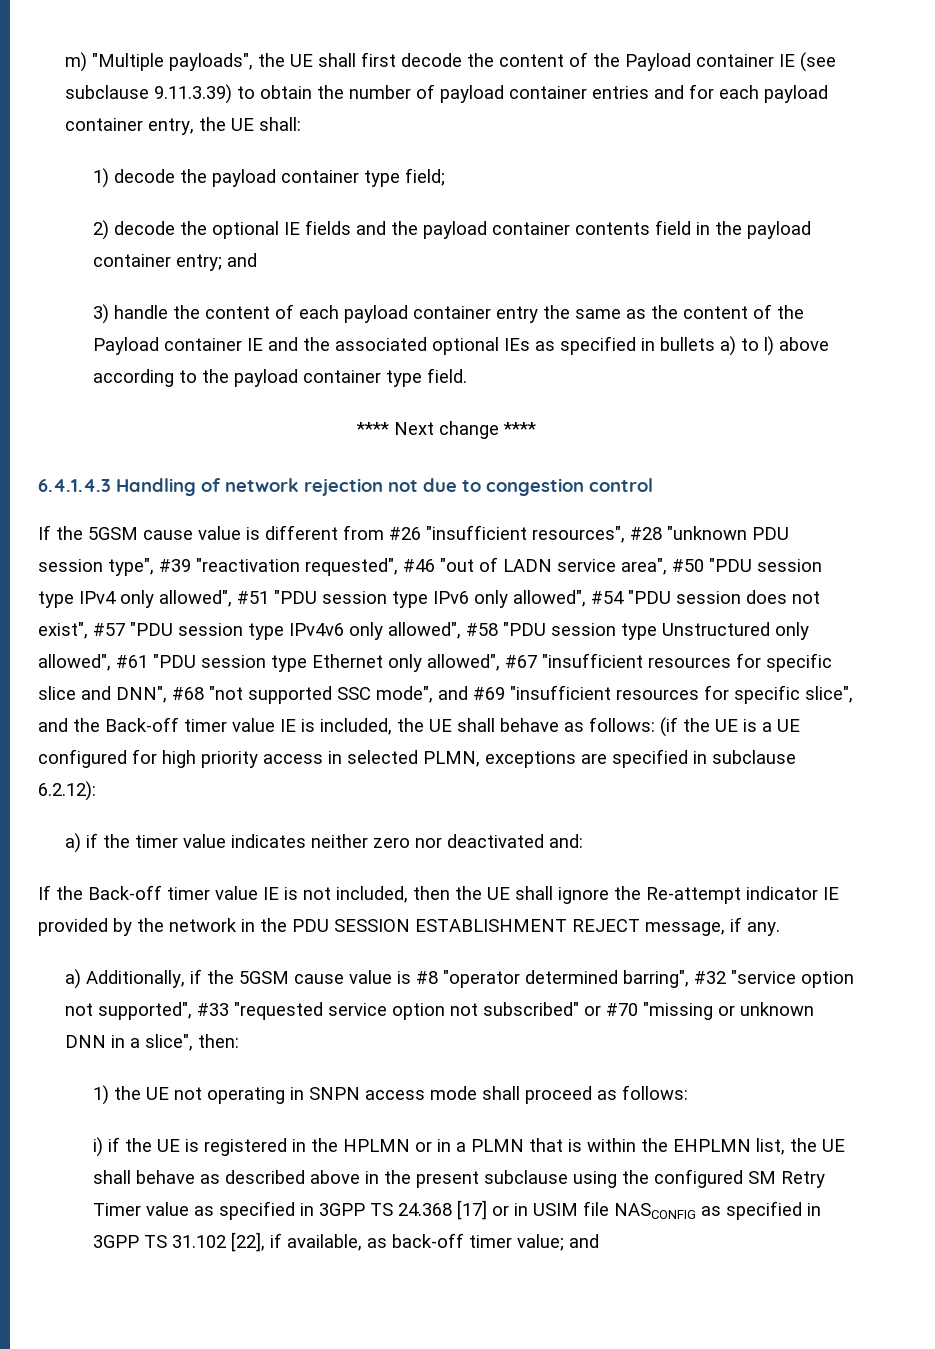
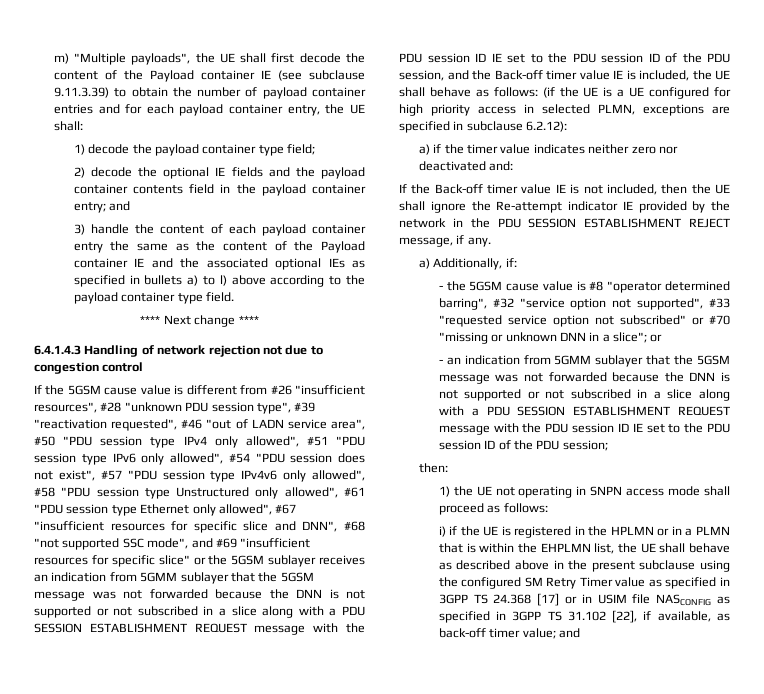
[805,686,853,703] slice", -> [158,555,365,567] [34,572,314,584] [34,589,365,601] [34,606,365,618] [34,623,366,635] [399,53,730,63] [399,70,444,81] slice" or the 5GSM sublayer receives an indication from 5GMM sublayer that the 5GSM message was not forwarded because the DNN is not supported or not subscribed in a slice along with a PDU SESSION ESTABLISHMENT REQUEST message with the PDU session ID IE set to the PDU session ID of the PDU session,
[190,969,203,984] if -> [505,258,517,267] [438,285,443,290] if: // -
[145,1034,194,1051] slice", -> [613,332,663,343] [438,355,730,367] [438,372,730,384] [438,389,730,401] [438,406,730,416] [438,423,731,435] [438,440,608,451] slice"; or // - an indication from 5GMM sublayer that the 5GSM message was not forwarded because the DNN is not supported or not subscribed in a slice along with a PDU SESSION ESTABLISHMENT REQUEST message with the PDU session ID IE set to the PDU session ID of the PDU session; //

